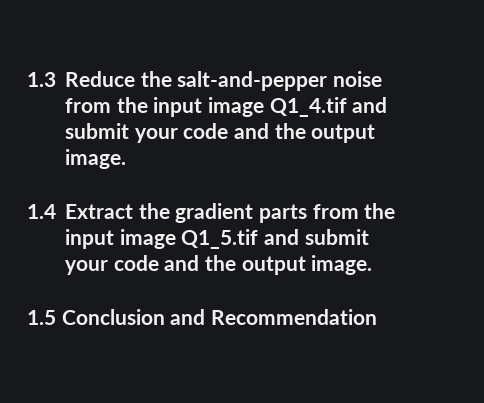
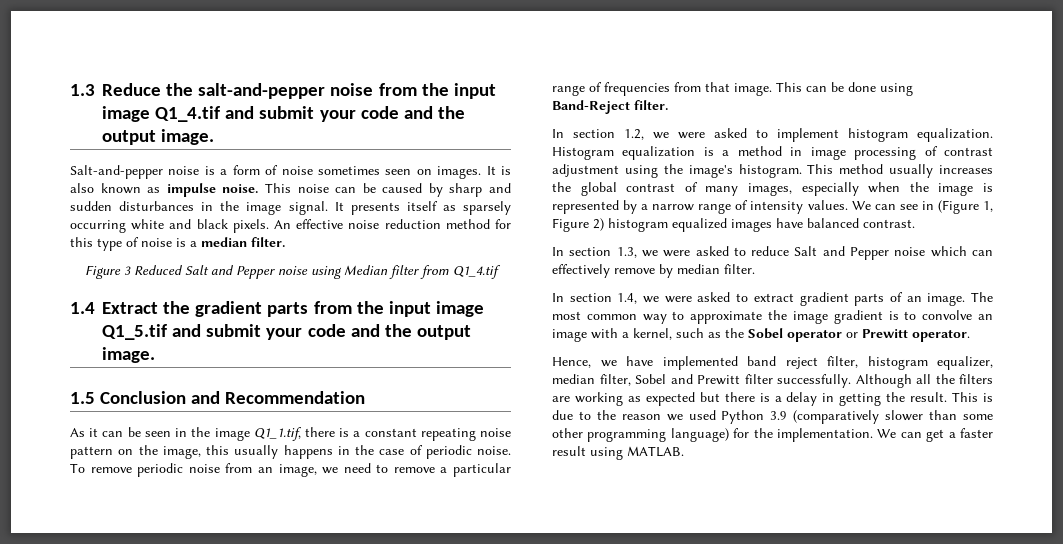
(126, 159) none -> [70,165,512,179] [70,183,511,197] [70,201,512,215] [70,219,511,233] [70,237,285,251] [84,265,501,279] // Salt-and-pepper noise is a form of noise sometimes seen on images. It is also known as impulse noise. This noise can be caused by sharp and sudden disturbances in the image signal. It presents itself as sparsely occurring white and black pixels. An effective noise reduction method for this type of noise is a median filter. // Figure 3 Reduced Salt and Pepper noise using Median filter from Q1_4.tif
(378, 317) none -> [70,427,512,441] [70,445,511,459] [70,463,511,477] [552,82,913,96] [552,100,668,114] [552,128,993,142] [552,146,994,160] [552,164,993,178] [552,182,993,196] [552,200,993,214] [552,218,915,232] [552,246,994,260] [552,264,755,278] [552,292,993,306] [552,310,993,324] [552,328,970,342] [552,356,993,370] [552,374,993,388] [552,392,993,406] [552,410,993,424] [552,428,993,442] [552,446,684,460] // As it can be seen in the image Q1_1.tif, there is a constant repeating noise pattern on the image, this usually happens in the case of periodic noise. To remove periodic noise from an image, we need to remove a particular range of frequencies from that image. This can be done using Band-Reject filter. // In section 1.2, we were asked to implement histogram equalization. Histogram equalization is a method in image processing of contrast adjustment using the image's histogram. This method usually increases the global contrast of many images, especially when the image is represented by a narrow range of intensity values. We can see in (Figure 1, Figure 2) histogram equalized images have balanced contrast. // In section 1.3, we were asked to reduce Salt and Pepper noise which can effectively remove by median filter. // In section 1.4, we were asked to extract gradient parts of an image. The most common way to approximate the image gradient is to convolve an image with a kernel, such as the Sobel operator or Prewitt operator. // Hence, we have implemented band reject filter, histogram equalizer, median filter, Sobel and Prewitt filter successfully. Although all the filters are working as expected but there is a delay in getting the result. This is due to the reason we used Python 3.9 (comparatively slower than some other programming language) for the implementation. We can get a faster result using MATLAB.

